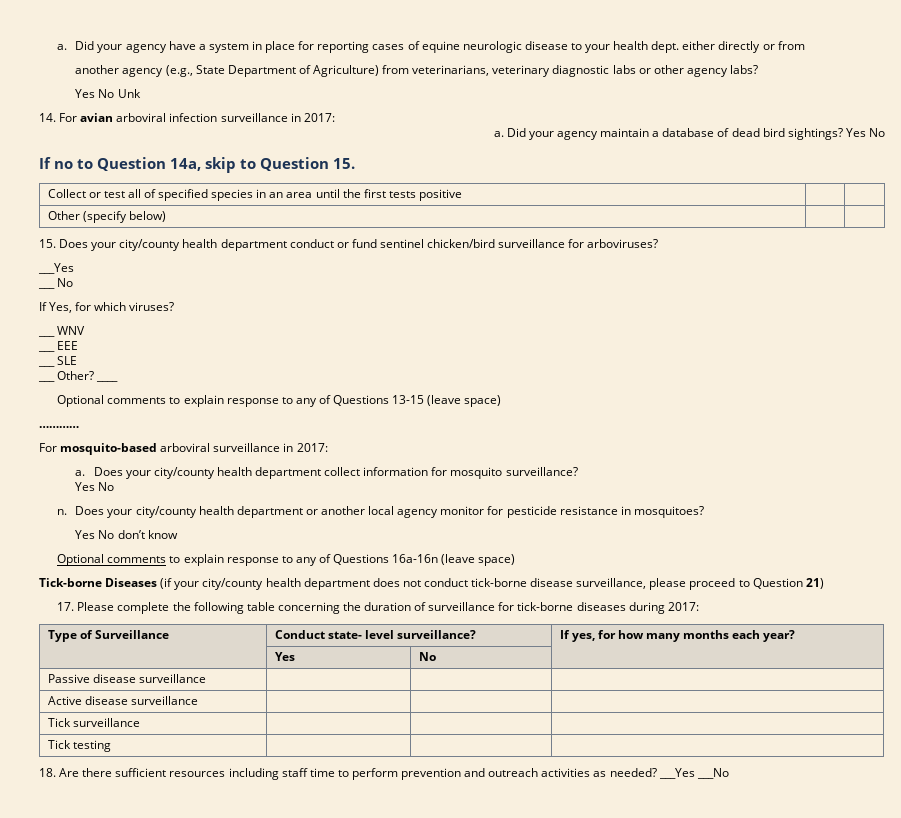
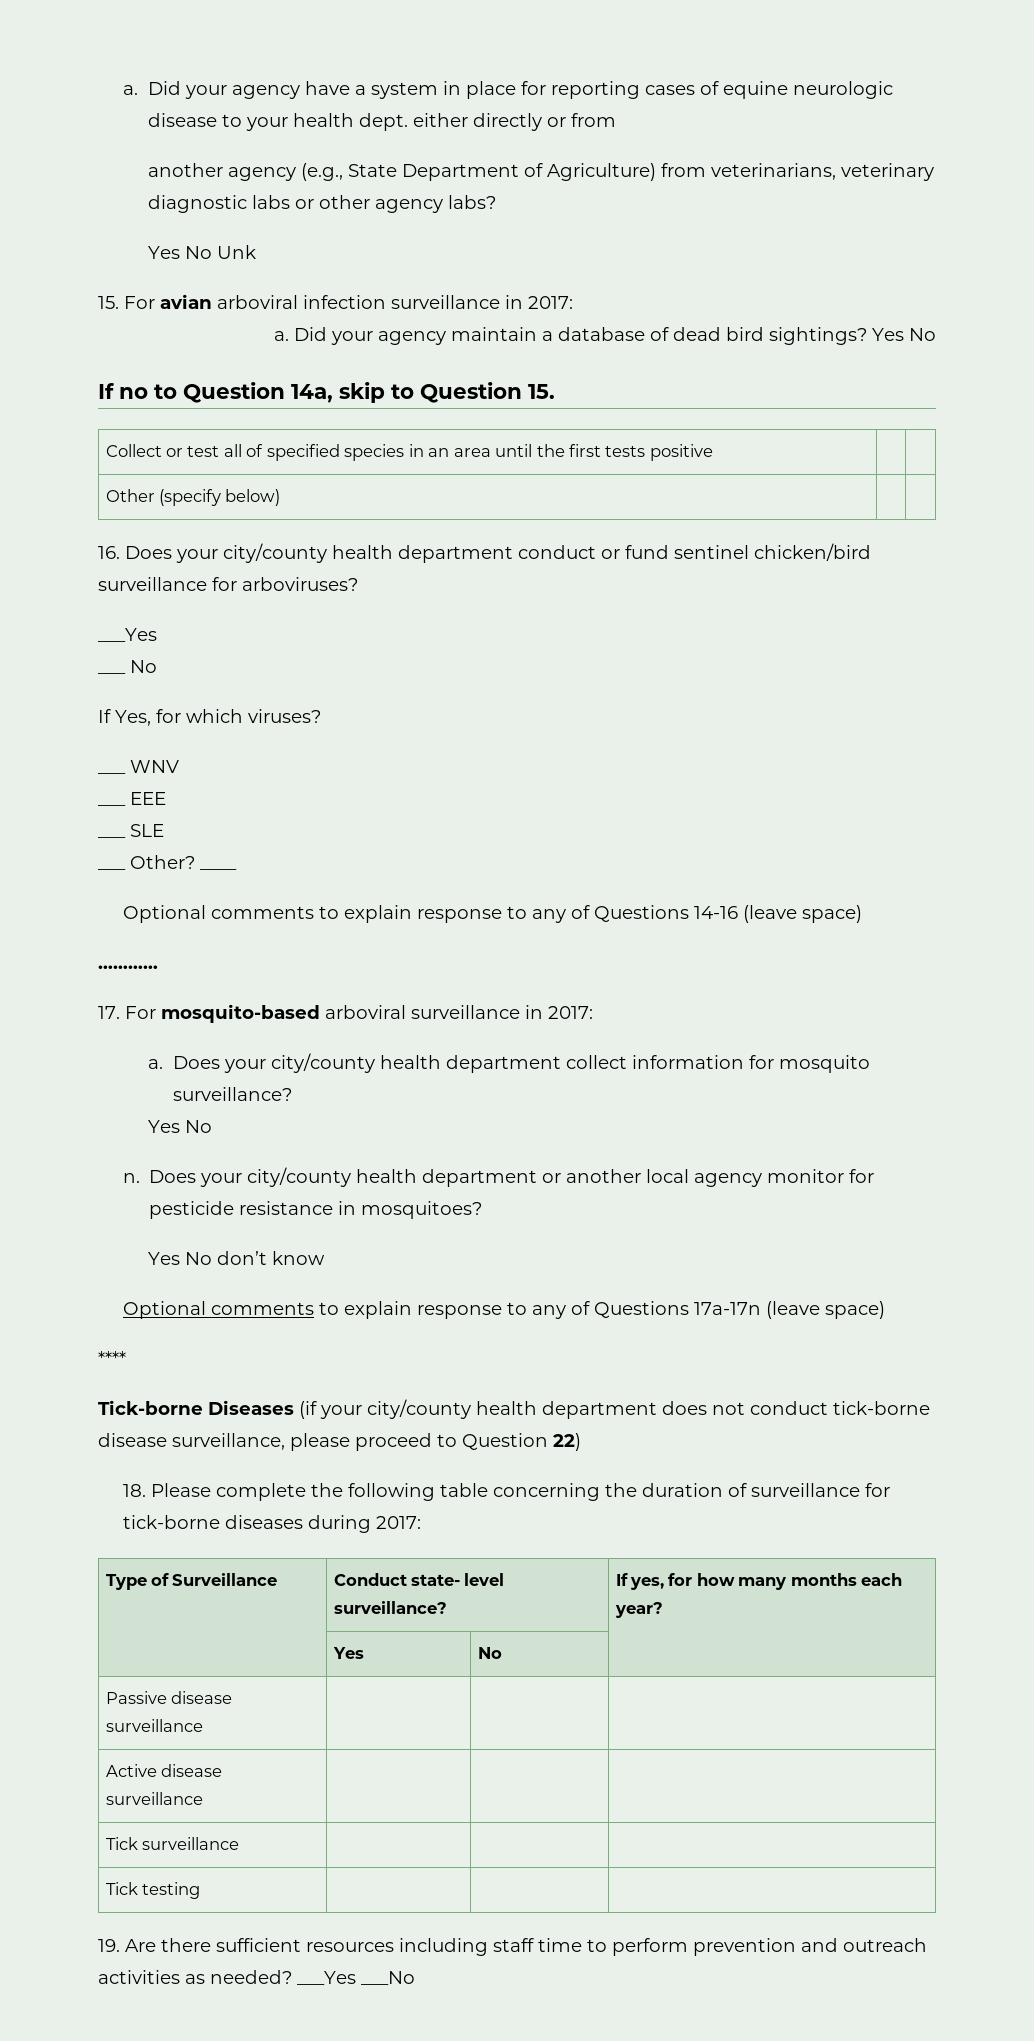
[39,113,56,122] 14. -> [98,296,119,309] 15.
[39,239,56,248] 15. -> [98,546,120,559] 16.
[392,395,425,404] 13-15 -> [693,906,738,919] 14-16
(79, 427) none -> [98,1006,120,1019] 17.
[392,554,516,566] 16a-16n (leave space) -> [693,1301,885,1319] [98,1351,126,1365] 17a-17n (leave space) // ****
[805,578,824,589] [57,602,75,611] 21) // 17. -> [553,1433,581,1451] [122,1484,146,1497] 22) // 18.
[39,768,56,777] 18. -> [98,1939,120,1952] 19.

